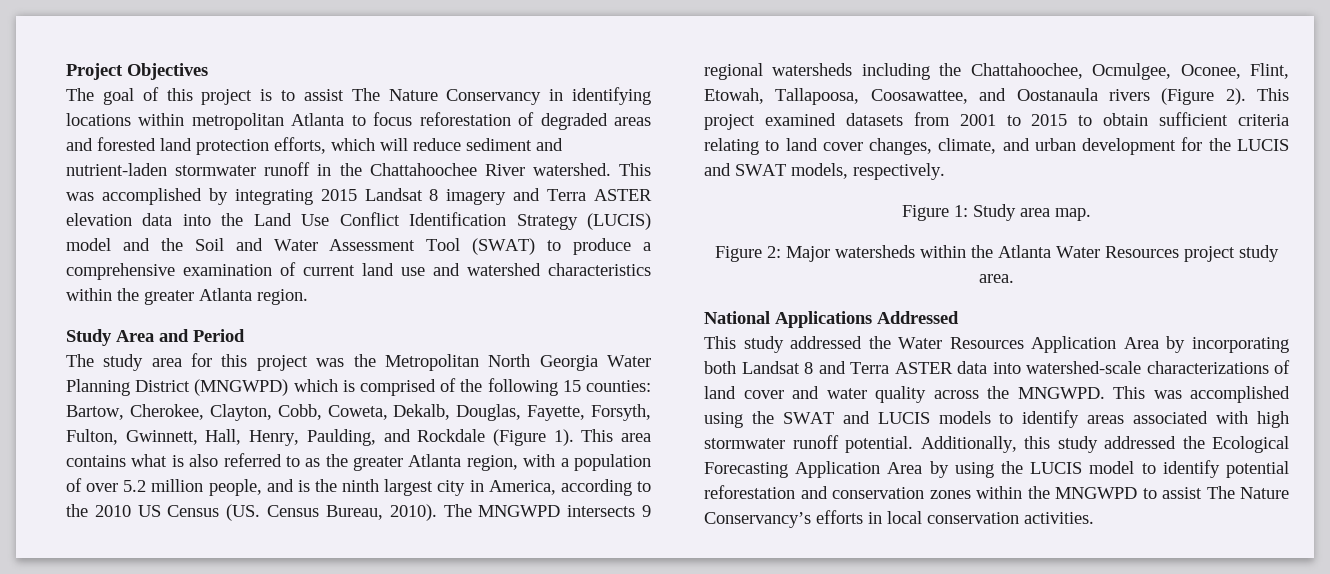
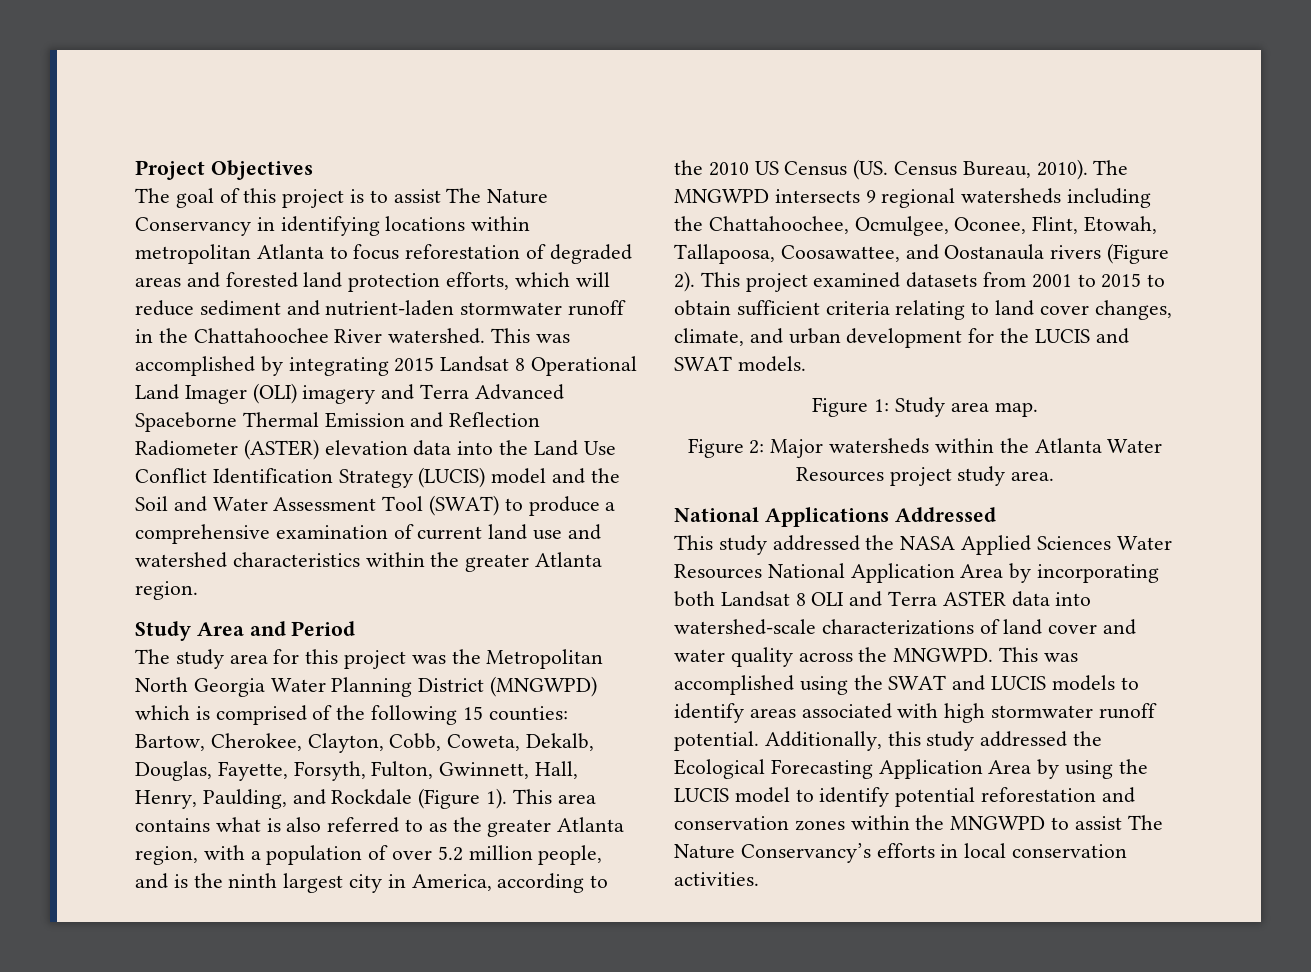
[446,188,652,205] imagery and Terra ASTER -> [530,356,637,376] [135,383,564,404] [135,412,541,432] [135,439,319,460] Operational Land Imager (OLI) imagery and Terra Advanced Spaceborne Thermal Emission and Reflection Radiometer (ASTER)
[791,163,945,180] models, respectively. -> [737,356,806,372] models.
[898,337,1024,349] Water Resources -> [900,535,1172,555] [674,563,845,579] NASA Applied Sciences Water Resources National
(813, 368) none -> [811,592,845,606] OLI

